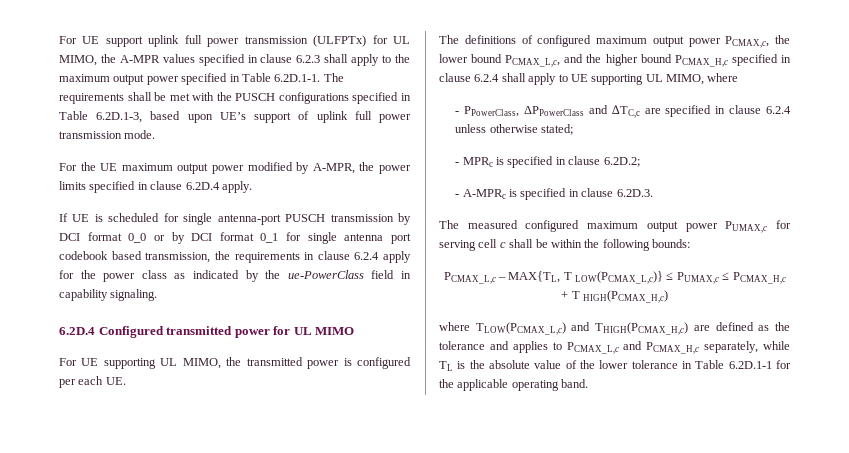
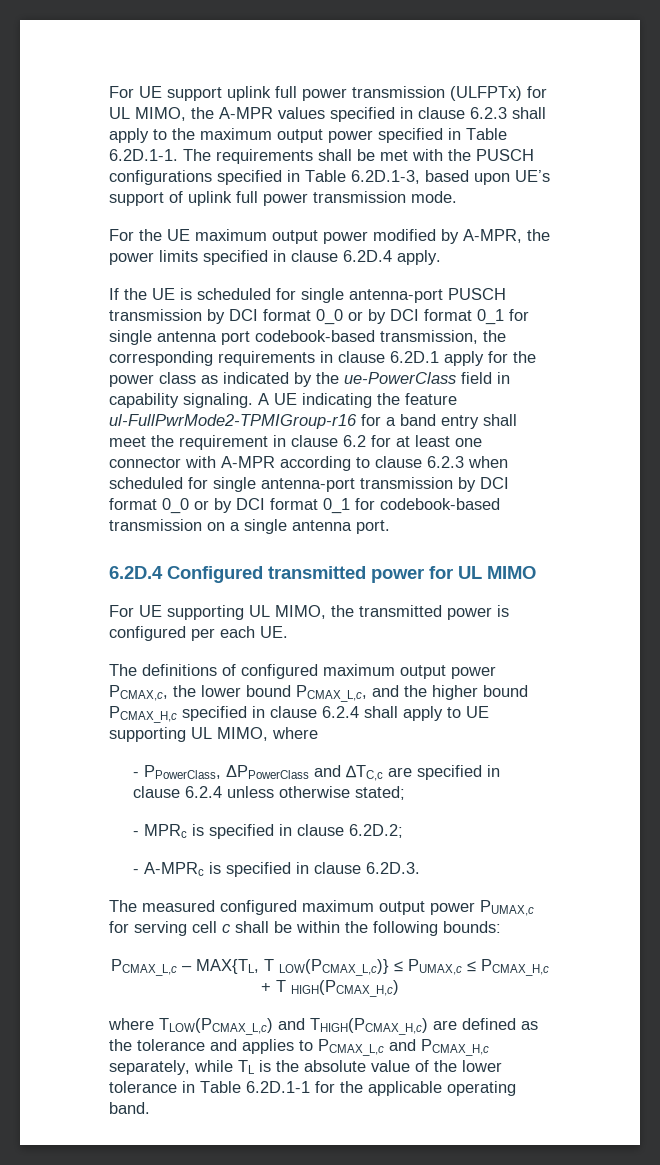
(68, 217) none -> [124,288,147,300] the
[59,251,142,260] codebook based -> [255,330,375,342] codebook-based
(230, 255) none -> [109,351,213,366] corresponding
[354,252,380,260] 6.2.4 -> [390,351,439,363] 6.2D.1
(158, 295) none -> [258,393,457,408] [109,414,517,429] [109,435,482,450] [109,456,508,471] [109,477,509,492] [109,498,500,514] [109,519,390,534] A UE indicating the feature ul-FullPwrMode2-TPMIGroup-r16 for a band entry shall meet the requirement in clause 6.2 for at least one connector with A-MPR according to clause 6.2.3 when scheduled for single antenna-port transmission by DCI format 0_0 or by DCI format 0_1 for codebook-based transmission on a single antenna port.

